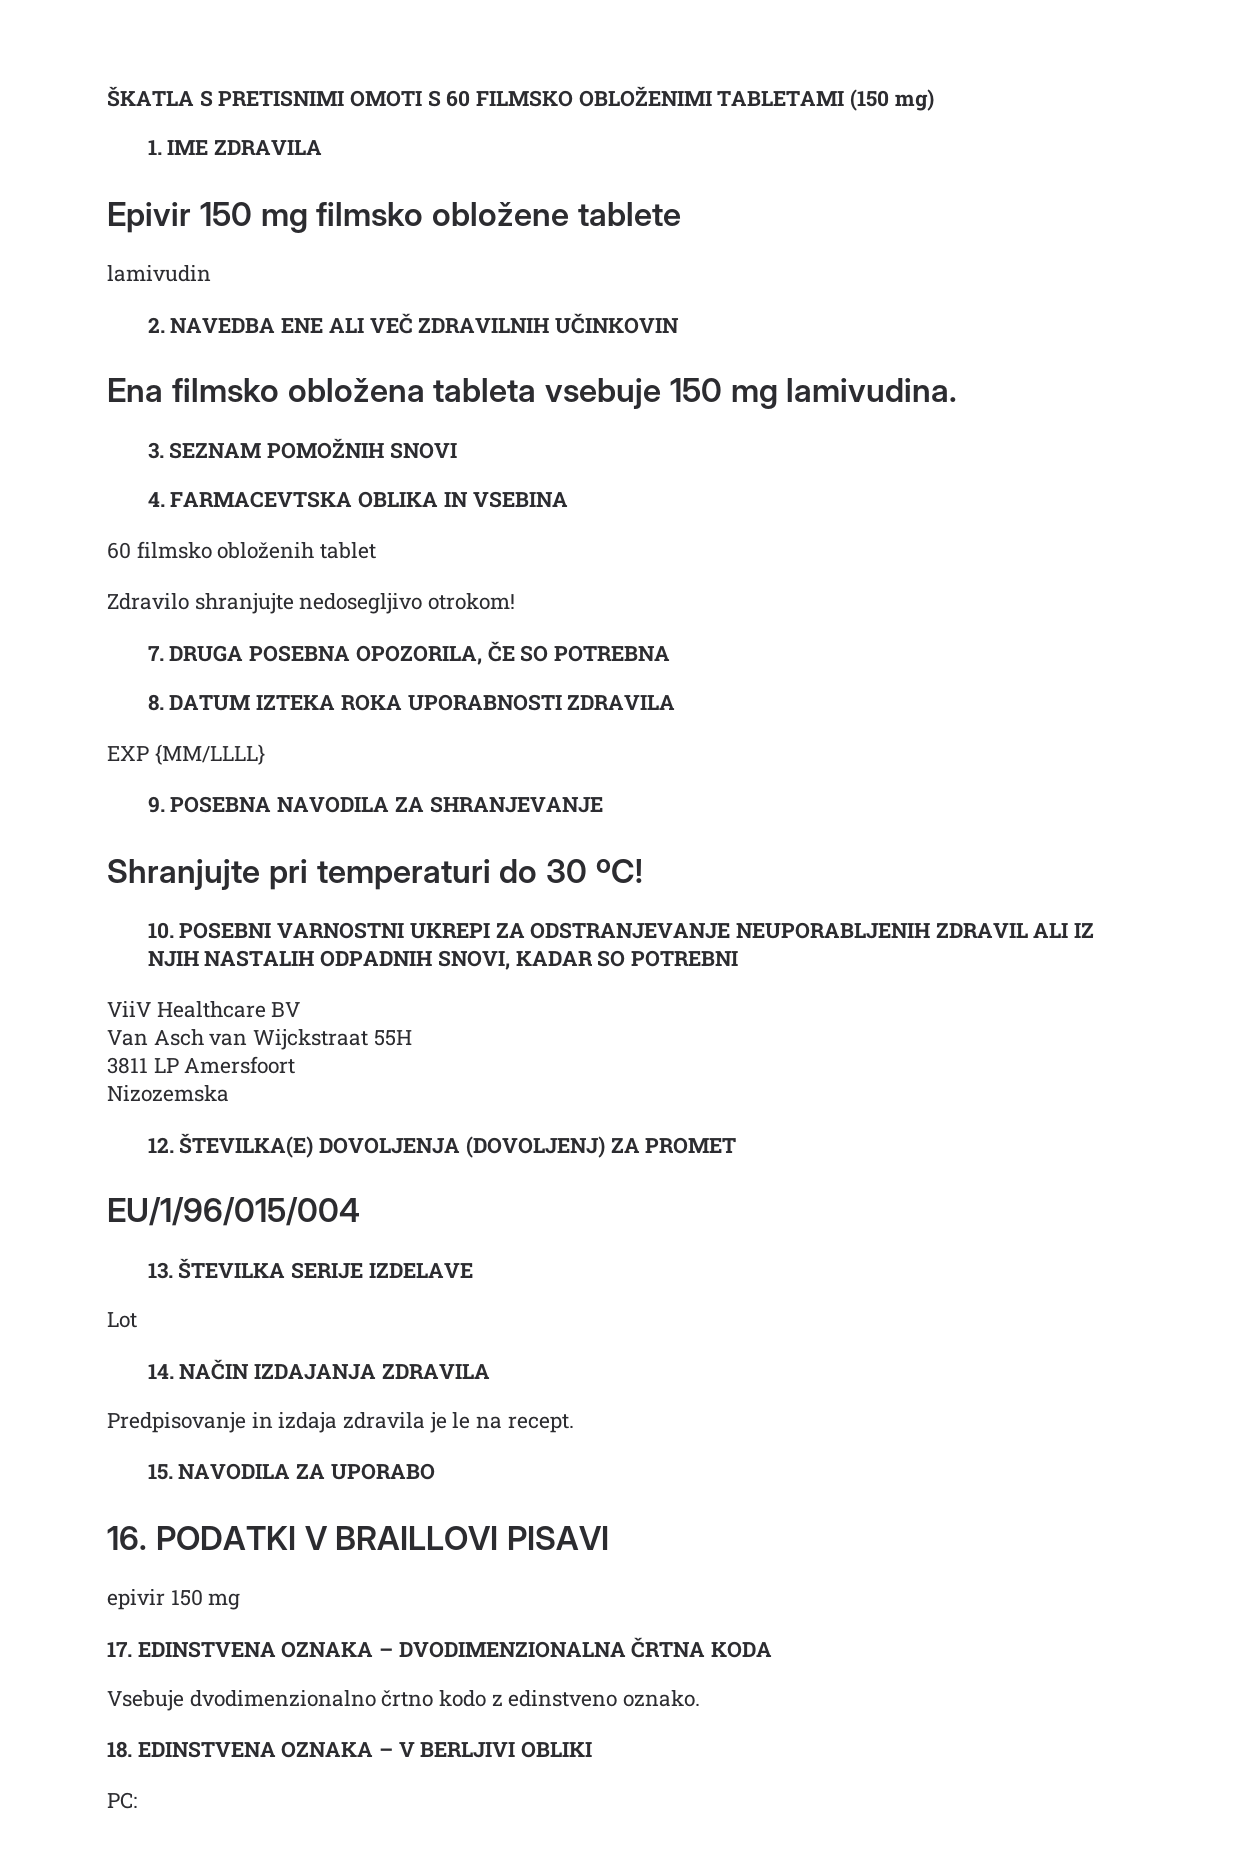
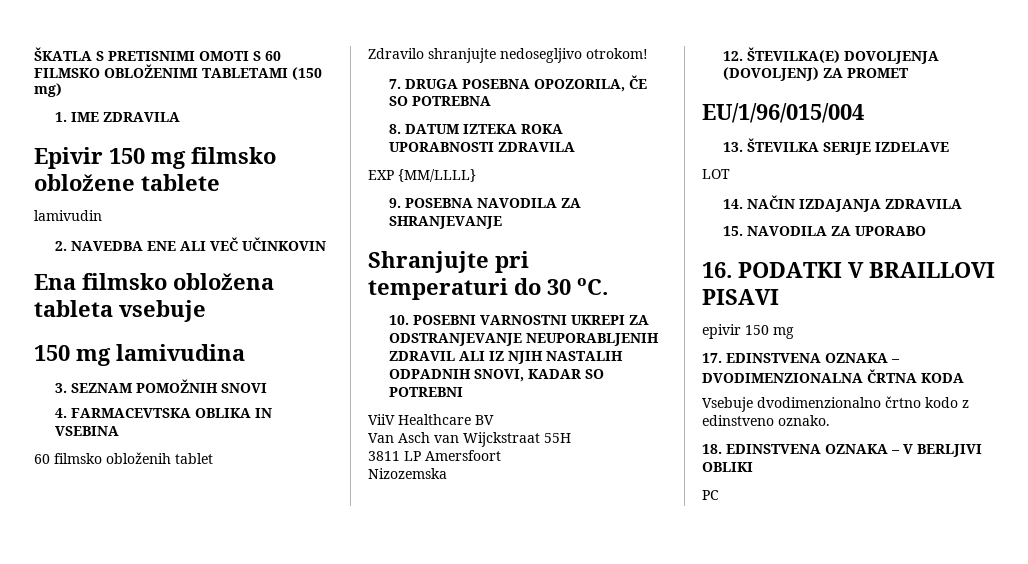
[418,318,550,333] ZDRAVILNIH -> (238, 244) none
[669,378,958,409] 150 mg lamivudina. -> [34,344,245,366] // 150 mg lamivudina
[595,859,643,883] ºC! -> [577,278,608,295] ºC.
[107,1312,137,1328] Lot -> [702,169,730,179] LOT
[107,1412,574,1433] // Predpisovanje in izdaja zdravila je le na recept. -> (962, 204) none
[107,1792,137,1809] PC: -> [702,490,719,500] PC

